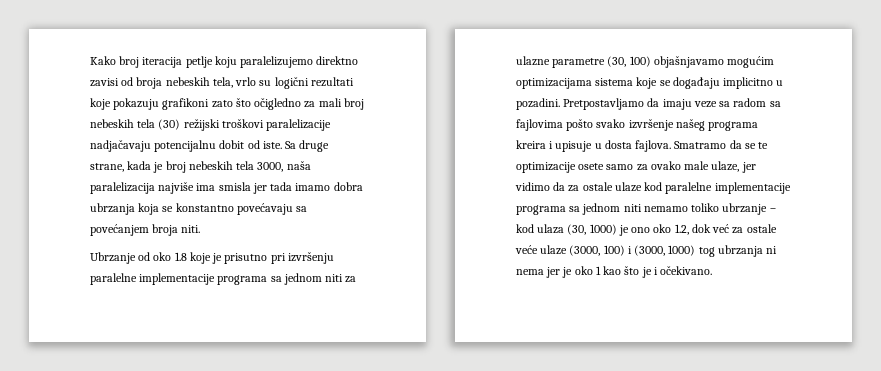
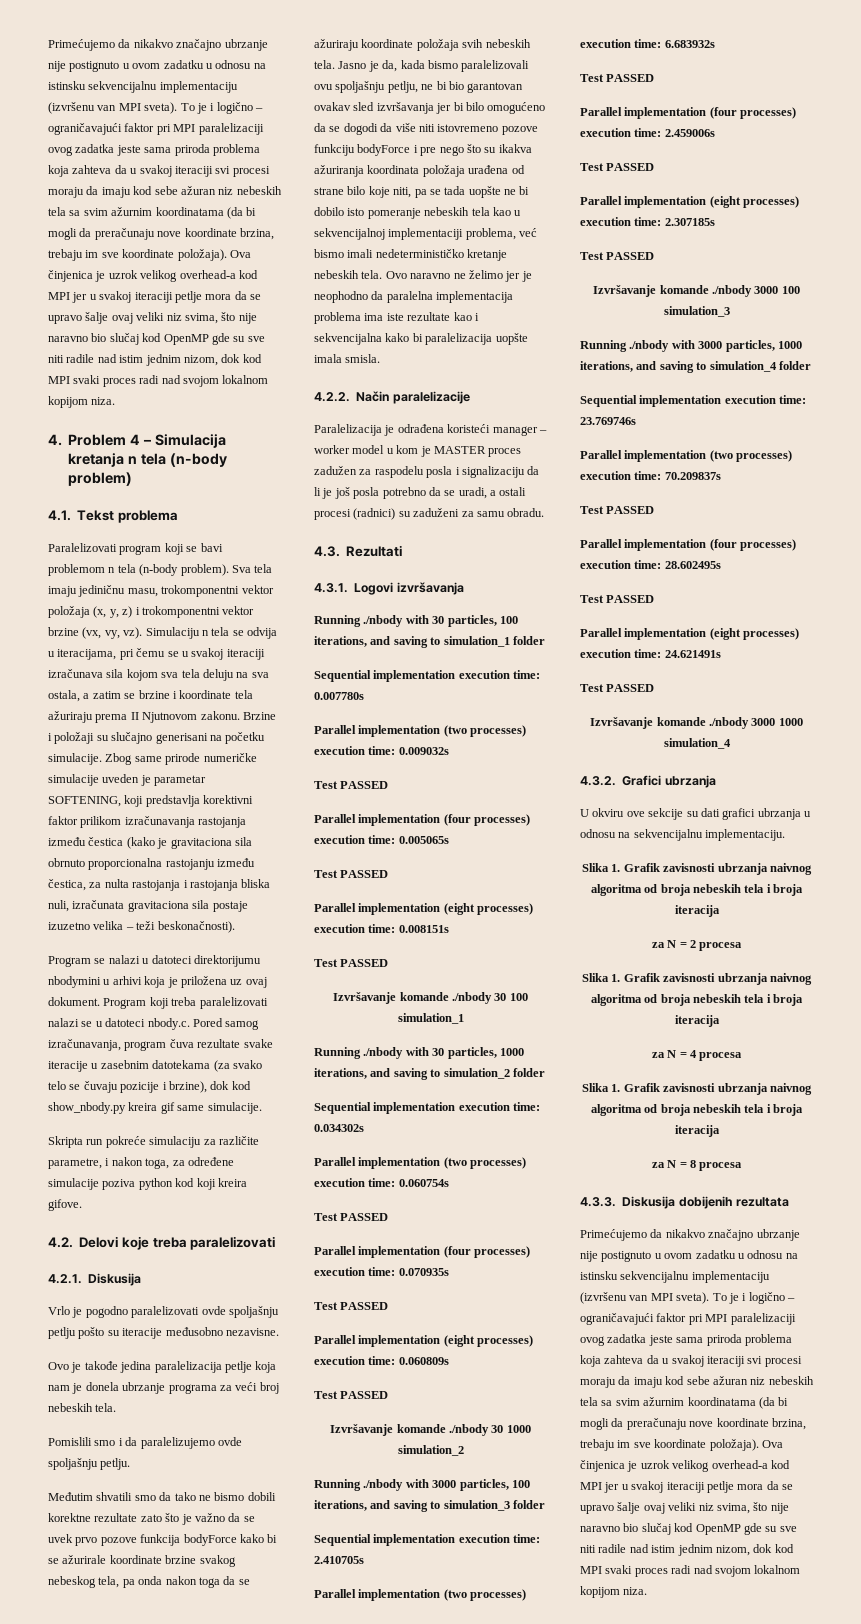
[90,56,359,68] [90,77,354,89] [90,98,364,110] [90,119,332,131] [90,140,330,152] [90,161,311,173] [90,182,363,194] [90,203,308,215] [90,224,201,236] [90,252,334,264] [90,273,357,285] [516,56,775,68] [516,77,784,89] [516,98,781,110] [516,119,759,131] [516,140,769,152] [516,161,756,173] [515,182,791,194] [516,203,776,215] [516,224,777,236] [515,245,778,257] [516,266,713,278] Kako broj iteracija petlje koju paralelizujemo direktno zavisi od broja nebeskih tela, vrlo su logični rezultati koje pokazuju grafikoni zato što očigledno za mali broj nebeskih tela (30) režijski troškovi paralelizacije nadjačavaju potencijalnu dobit od iste. Sa druge strane, kada je broj nebeskih tela 3000, naša paralelizacija najviše ima smisla jer tada imamo dobra ubrzanja koja se konstantno povećavaju sa povećanjem broja niti. // Ubrzanje od oko 1.8 koje je prisutno pri izvršenju paralelne implementacije programa sa jednom niti za ulazne parametre (30, 100) objašnjavamo mogućim optimizacijama sistema koje se događaju implicitno u pozadini. Pretpostavljamo da imaju veze sa radom sa fajlovima pošto svako izvršenje našeg programa kreira i upisuje u dosta fajlova. Smatramo da se te optimizacije osete samo za ovako male ulaze, jer vidimo da za ostale ulaze kod paralelne implementacije programa sa jednom niti nemamo toliko ubrzanje – kod ulaza (30, 1000) je ono oko 1.2, dok već za ostale veće ulaze (3000, 100) i (3000, 1000) tog ubrzanja ni nema jer je oko 1 kao što je i očekivano. -> [48,39,268,51] [48,60,266,72] [48,81,238,93] [48,102,263,114] [48,123,264,135] [48,144,260,156] [48,165,270,177] [48,186,282,198] [48,207,257,219] [48,228,274,240] [48,249,251,261] [48,270,258,282] [48,291,261,303] [48,312,257,324] [48,333,265,345] [48,354,262,366] [48,375,269,387] [48,396,116,408] [48,434,226,448] [68,453,227,467] [68,472,133,486] [48,510,178,523] [48,543,223,555] [48,564,273,576] [48,585,274,597] [48,606,255,618] [48,627,277,639] [48,648,265,660] [48,669,269,681] [48,690,253,702] [48,711,276,723] [48,732,266,744] [48,753,257,765] [48,774,207,786] [48,795,254,807] [48,816,247,828] [48,837,252,849] [48,858,256,870] [48,879,271,891] [48,900,248,912] [48,921,235,933] [48,955,261,967] [48,976,267,988] [48,997,268,1009] [48,1018,260,1030] [48,1039,273,1051] [48,1060,262,1072] [48,1081,251,1093] [48,1102,262,1114] [48,1136,259,1148] [48,1157,234,1169] [48,1178,247,1190] [48,1199,82,1211] [48,1236,276,1250] [48,1273,142,1286] [48,1306,279,1318] [48,1327,279,1339] [48,1361,277,1373] [48,1382,279,1394] [48,1403,117,1412] [48,1437,242,1449] [48,1458,131,1470] [48,1492,276,1501] [48,1513,255,1525] [48,1534,278,1546] [48,1555,236,1567] [48,1576,250,1588] [314,39,531,51] [314,60,530,72] [314,81,524,93] [314,102,546,114] [314,123,538,135] [314,144,532,156] [314,165,525,177] [314,186,530,198] [314,207,522,219] [314,228,538,240] [314,249,508,261] [314,270,532,282] [314,291,514,303] [314,312,479,324] [314,333,528,345] [314,354,381,363] [314,391,470,404] [314,424,547,436] [314,445,522,457] [314,466,540,478] [314,487,527,499] [314,508,545,520] [314,545,403,557] [314,582,464,595] [314,615,518,627] [314,636,545,648] [314,670,541,682] [314,692,364,700] [314,725,527,737] [314,746,449,755] [314,781,389,789] [314,814,531,826] [314,835,449,844] [314,870,389,878] [314,903,534,915] [314,924,449,933] [314,959,389,967] [333,992,528,1004] [397,1013,464,1024] [314,1047,524,1059] [314,1068,545,1080] [314,1102,541,1114] [314,1124,364,1132] [314,1157,527,1169] [314,1178,449,1187] [314,1213,389,1221] [314,1246,531,1258] [314,1267,449,1276] [314,1302,389,1310] [314,1335,534,1347] [314,1356,449,1365] [314,1391,389,1399] [330,1424,531,1436] [397,1445,464,1456] [314,1479,530,1491] [314,1500,545,1512] [314,1534,541,1546] [314,1556,364,1564] [314,1589,527,1601] [580,39,715,48] [580,74,655,82] [580,107,797,119] [580,128,715,137] [580,163,655,171] [580,196,800,208] [580,217,715,226] [580,252,655,260] [593,285,800,297] [663,306,730,317] [580,340,802,352] [580,361,811,373] [580,395,807,407] [580,417,636,425] [580,450,793,462] [580,471,721,480] [580,506,655,514] [580,539,797,551] [580,560,721,569] [580,595,655,603] [580,628,800,640] [580,649,721,658] [580,684,655,692] [590,717,803,729] [663,738,731,749] [580,775,716,788] [580,808,811,820] [580,829,786,841] [582,863,812,875] [590,884,804,896] [674,905,720,917] [651,940,743,951] [582,973,812,985] [590,994,804,1006] [674,1015,720,1027] [651,1050,743,1061] [582,1083,812,1095] [590,1104,804,1116] [674,1125,720,1137] [651,1160,743,1171] [580,1196,789,1209] [580,1229,800,1241] [580,1250,798,1262] [580,1271,770,1283] [580,1292,795,1304] [580,1313,796,1325] [580,1334,792,1346] [580,1355,802,1367] [580,1376,814,1388] [580,1397,789,1409] [580,1418,806,1430] [580,1439,783,1451] [580,1460,790,1472] [580,1481,793,1493] [580,1502,789,1514] [580,1523,797,1535] [580,1544,794,1556] [580,1565,801,1577] [580,1586,648,1598] Primećujemo da nikakvo značajno ubrzanje nije postignuto u ovom zadatku u odnosu na istinsku sekvencijalnu implementaciju (izvršenu van MPI sveta). To je i logično – ograničavajući faktor pri MPI paralelizaciji ovog zadatka jeste sama priroda problema koja zahteva da u svakoj iteraciji svi procesi moraju da imaju kod sebe ažuran niz nebeskih tela sa svim ažurnim koordinatama (da bi mogli da preračunaju nove koordinate brzina, trebaju im sve koordinate položaja). Ova činjenica je uzrok velikog overhead-a kod MPI jer u svakoj iteraciji petlje mora da se upravo šalje ovaj veliki niz svima, što nije naravno bio slučaj kod OpenMP gde su sve niti radile nad istim jednim nizom, dok kod MPI svaki proces radi nad svojom lokalnom kopijom niza. // 4. Problem 4 – Simulacija kretanja n tela (n-body problem) // 4.1. Tekst problema // Paralelizovati program koji se bavi problemom n tela (n-body problem). Sva tela imaju jediničnu masu, trokomponentni vektor položaja (x, y, z) i trokomponentni vektor brzine (vx, vy, vz). Simulaciju n tela se odvija u iteracijama, pri čemu se u svakoj iteraciji izračunava sila kojom sva tela deluju na sva ostala, a zatim se brzine i koordinate tela ažuriraju prema II Njutnovom zakonu. Brzine i položaji su slučajno generisani na početku simulacije. Zbog same prirode numeričke simulacije uveden je parametar SOFTENING, koji predstavlja korektivni faktor prilikom izračunavanja rastojanja između čestica (kako je gravitaciona sila obrnuto proporcionalna rastojanju između čestica, za nulta rastojanja i rastojanja bliska nuli, izračunata gravitaciona sila postaje izuzetno velika – teži beskonačnosti). // Program se nalazi u datoteci direktorijumu nbodymini u arhivi koja je priložena uz ovaj dokument. Program koji treba paralelizovati nalazi se u datoteci nbody.c. Pored samog izračunavanja, program čuva rezultate svake iteracije u zasebnim datotekama (za svako telo se čuvaju pozicije i brzine), dok kod show_nbody.py kreira gif same simulacije. // Skripta run pokreće simulaciju za različite parametre, i nakon toga, za određene simulacije poziva python kod koji kreira gifove. // 4.2. Delovi koje treba paralelizovati // 4.2.1. Diskusija // Vrlo je pogodno paralelizovati ovde spoljašnju petlju pošto su iteracije međusobno nezavisne. // Ovo je takođe jedina paralelizacija petlje koja nam je donela ubrzanje programa za veći broj nebeskih tela. // Pomislili smo i da paralelizujemo ovde spoljašnju petlju. // Međutim shvatili smo da tako ne bismo dobili korektne rezultate zato što je važno da se uvek prvo pozove funkcija bodyForce kako bi se ažurirale koordinate brzine svakog nebeskog tela, pa onda nakon toga da se ažuriraju koordinate položaja svih nebeskih tela. Jasno je da, kada bismo paralelizovali ovu spoljašnju petlju, ne bi bio garantovan ovakav sled izvršavanja jer bi bilo omogućeno da se dogodi da više niti istovremeno pozove funkciju bodyForce i pre nego što su ikakva ažuriranja koordinata položaja urađena od strane bilo koje niti, pa se tada uopšte ne bi dobilo isto pomeranje nebeskih tela kao u sekvencijalnoj implementaciji problema, već bismo imali nedeterminističko kretanje nebeskih tela. Ovo naravno ne želimo jer je neophodno da paralelna implementacija problema ima iste rezultate kao i sekvencijalna kako bi paralelizacija uopšte imala smisla. // 4.2.2. Način paralelizacije // Paralelizacija je odrađena koristeći manager – worker model u kom je MASTER proces zadužen za raspodelu posla i signalizaciju da li je još posla potrebno da se uradi, a ostali procesi (radnici) su zaduženi za samu obradu. // 4.3. Rezultati // 4.3.1. Logovi izvršavanja // Running ./nbody with 30 particles, 100 iterations, and saving to simulation_1 folder // Sequential implementation execution time: 0.007780s // Parallel implementation (two processes) execution time: 0.009032s // Test PASSED // Parallel implementation (four processes) execution time: 0.005065s // Test PASSED // Parallel implementation (eight processes) execution time: 0.008151s // Test PASSED // Izvršavanje komande ./nbody 30 100 simulation_1 // Running ./nbody with 30 particles, 1000 iterations, and saving to simulation_2 folder // Sequential implementation execution time: 0.034302s // Parallel implementation (two processes) execution time: 0.060754s // Test PASSED // Parallel implementation (four processes) execution time: 0.070935s // Test PASSED // Parallel implementation (eight processes) execution time: 0.060809s // Test PASSED // Izvršavanje komande ./nbody 30 1000 simulation_2 // Running ./nbody with 3000 particles, 100 iterations, and saving to simulation_3 folder // Sequential implementation execution time: 2.410705s // Parallel implementation (two processes) execution time: 6.683932s // Test PASSED // Parallel implementation (four processes) execution time: 2.459006s // Test PASSED // Parallel implementation (eight processes) execution time: 2.307185s // Test PASSED // Izvršavanje komande ./nbody 3000 100 simulation_3 // Running ./nbody with 3000 particles, 1000 iterations, and saving to simulation_4 folder // Sequential implementation execution time: 23.769746s // Parallel implementation (two processes) execution time: 70.209837s // Test PASSED // Parallel implementation (four processes) execution time: 28.602495s // Test PASSED // Parallel implementation (eight processes) execution time: 24.621491s // Test PASSED // Izvršavanje komande ./nbody 3000 1000 simulation_4 // 4.3.2. Grafici ubrzanja // U okviru ove sekcije su dati grafici ubrzanja u odnosu na sekvencijalnu implementaciju. // Slika 1. Grafik zavisnosti ubrzanja naivnog algoritma od broja nebeskih tela i broja iteracija // za N = 2 procesa // Slika 1. Grafik zavisnosti ubrzanja naivnog algoritma od broja nebeskih tela i broja iteracija // za N = 4 procesa // Slika 1. Grafik zavisnosti ubrzanja naivnog algoritma od broja nebeskih tela i broja iteracija // za N = 8 procesa // 4.3.3. Diskusija dobijenih rezultata // Primećujemo da nikakvo značajno ubrzanje nije postignuto u ovom zadatku u odnosu na istinsku sekvencijalnu implementaciju (izvršenu van MPI sveta). To je i logično – ograničavajući faktor pri MPI paralelizaciji ovog zadatka jeste sama priroda problema koja zahteva da u svakoj iteraciji svi procesi moraju da imaju kod sebe ažuran niz nebeskih tela sa svim ažurnim koordinatama (da bi mogli da preračunaju nove koordinate brzina, trebaju im sve koordinate položaja). Ova činjenica je uzrok velikog overhead-a kod MPI jer u svakoj iteraciji petlje mora da se upravo šalje ovaj veliki niz svima, što nije naravno bio slučaj kod OpenMP gde su sve niti radile nad istim jednim nizom, dok kod MPI svaki proces radi nad svojom lokalnom kopijom niza.

